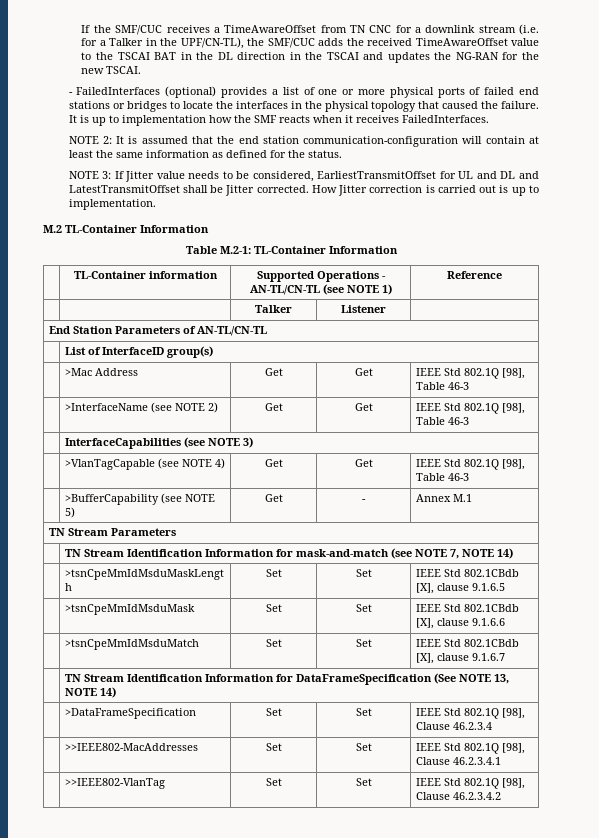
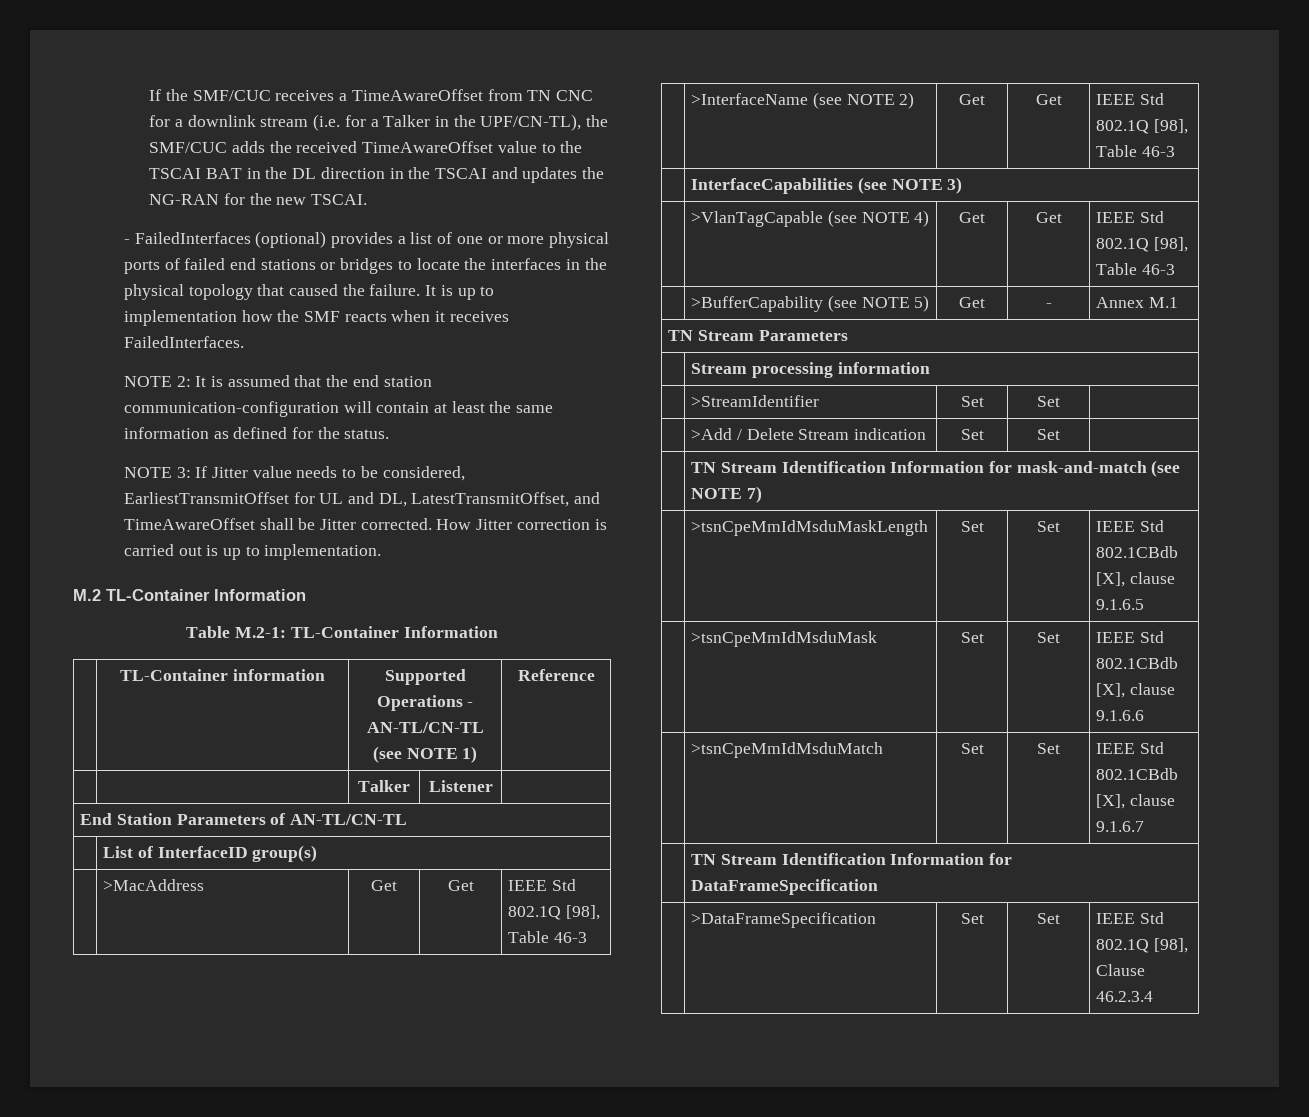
[500,171,540,179] [68,185,180,193] DL and LatestTransmitOffset -> [378,492,601,507] [123,518,255,530] DL, LatestTransmitOffset, and TimeAwareOffset
[64,368,138,376] >Mac Address -> [103,879,205,891] >MacAddress
(176, 532) none -> [691,362,930,378] [691,395,820,407] [960,396,984,407] [1037,396,1060,407] [691,428,927,440] [960,429,984,440] [1037,429,1060,440] // | Stream processing information // | >StreamIdentifier | Set | Set | // | >Add / Delete Stream indication | Set | Set |
[449,548,513,559] 7, NOTE 14) -> [746,486,762,503] 7)
[433,673,509,684] [64,687,116,698] (See NOTE 13, NOTE 14) -> (879, 887) none
[64,743,198,751] [265,743,282,751] [355,743,372,751] [415,743,525,754] [415,757,501,765] [64,778,165,789] [265,778,282,786] [355,778,372,786] [415,778,525,789] [415,792,501,800] // | >>IEEE802-MacAddresses | Set | Set | IEEE Std 802.1Q [98], Clause 46.2.3.4.1 // | >>IEEE802-VlanTag | Set | Set | IEEE Std 802.1Q [98], Clause 46.2.3.4.2 -> (1154, 996) none

